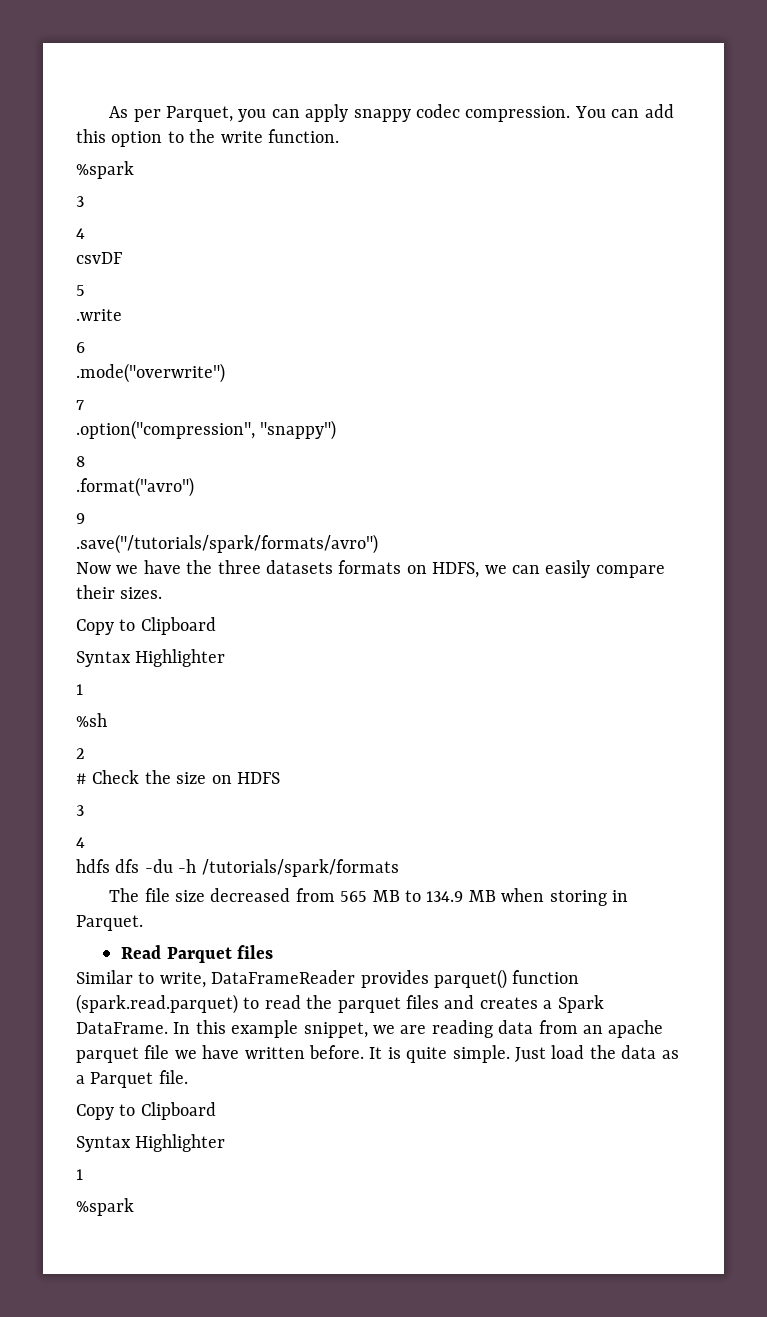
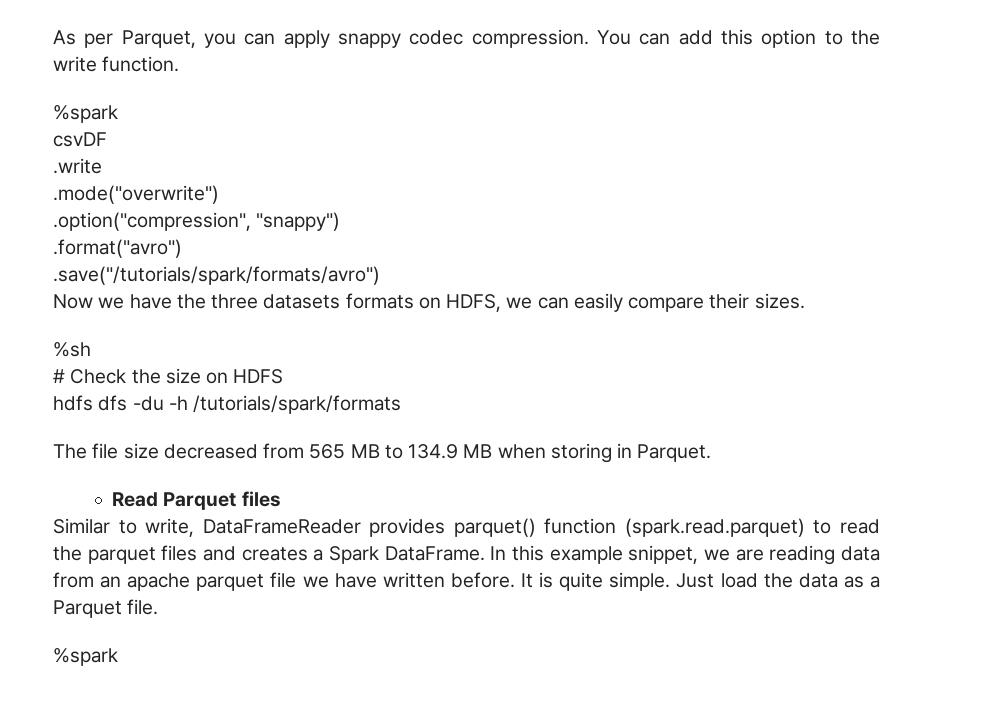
[76,196,84,207] [76,228,85,239] // 3 // 4 -> (118, 114) none
[76,285,85,296] // 5 -> (107, 139) none
[76,342,85,353] // 6 -> (102, 166) none
[76,400,84,410] // 7 -> (219, 194) none
[76,456,85,467] // 8 -> (341, 221) none
[76,513,85,524] // 9 -> (182, 248) none
[76,617,216,635] [76,649,226,667] [76,684,83,695] // Copy to Clipboard // Syntax Highlighter // 1 -> (805, 301) none
[76,748,85,759] // 2 -> (91, 349) none
[76,805,84,816] [76,837,85,848] // 3 // 4 -> (284, 376) none
[76,1102,216,1120] [76,1134,226,1152] [76,1169,83,1180] // Copy to Clipboard // Syntax Highlighter // 1 -> (159, 607) none

